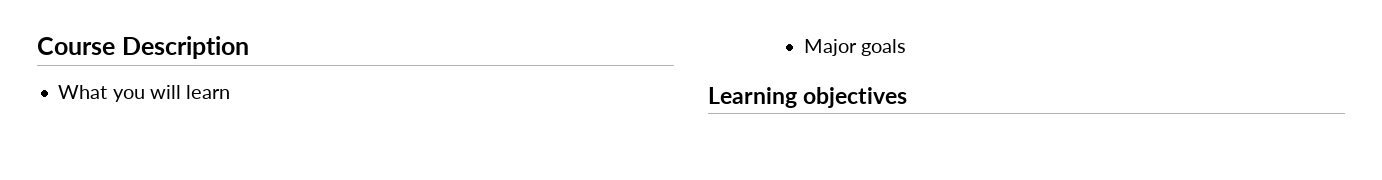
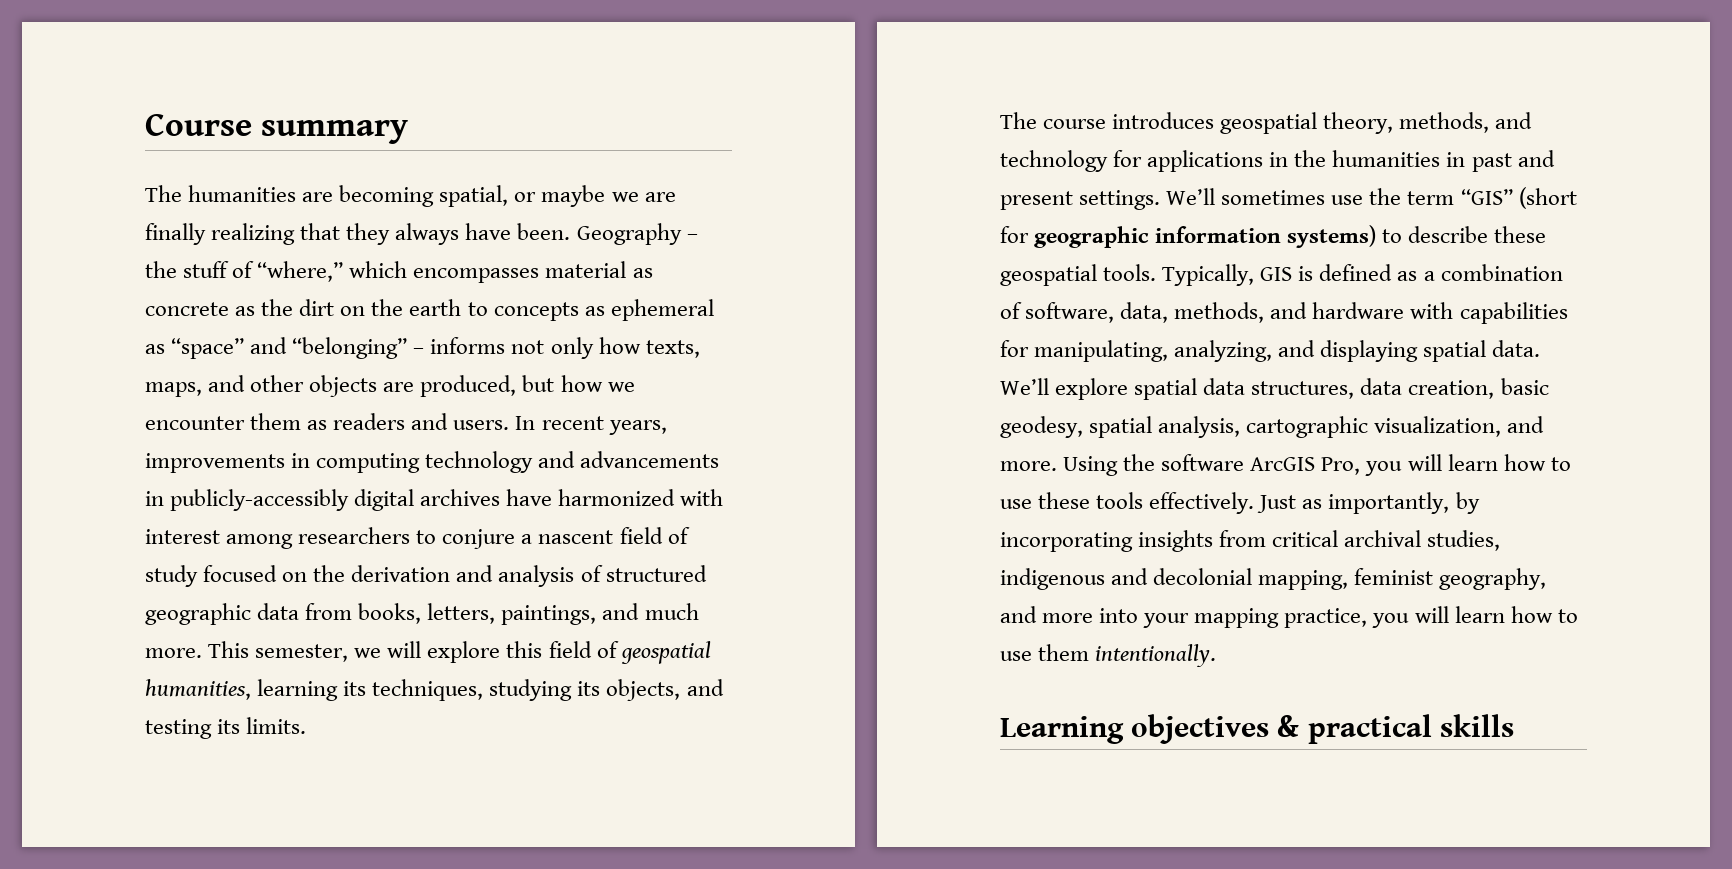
[121,36,249,59] [58,85,231,102] [803,39,906,56] Description // What you will learn // Major goals -> [261,120,409,144] [145,185,676,207] [145,223,698,245] [145,261,653,283] [145,299,714,321] [145,337,700,359] [145,375,635,397] [145,413,667,435] [145,451,720,473] [145,489,724,511] [145,527,690,549] [145,565,707,587] [145,603,699,625] [145,641,711,664] [145,679,724,701] [145,717,307,739] [1000,112,1533,134] [1000,150,1555,172] [1000,187,1577,210] [1000,225,1547,248] [1000,264,1563,286] [1000,302,1568,324] [1000,340,1541,362] [1000,378,1549,400] [1000,416,1545,438] [1000,454,1571,476] [1000,492,1480,514] [1000,530,1501,552] [1000,568,1547,590] [1000,606,1578,628] [1000,644,1217,667] summary // The humanities are becoming spatial, or maybe we are finally realizing that they always have been. Geography – the stuff of “where,” which encompasses material as concrete as the dirt on the earth to concepts as ephemeral as “space” and “belonging” – informs not only how texts, maps, and other objects are produced, but how we encounter them as readers and users. In recent years, improvements in computing technology and advancements in publicly-accessibly digital archives have harmonized with interest among researchers to conjure a nascent field of study focused on the derivation and analysis of structured geographic data from books, letters, paintings, and much more. This semester, we will explore this field of geospatial humanities, learning its techniques, studying its objects, and testing its limits. // The course introduces geospatial theory, methods, and technology for applications in the humanities in past and present settings. We’ll sometimes use the term “GIS” (short for geographic information systems) to describe these geospatial tools. Typically, GIS is defined as a combination of software, data, methods, and hardware with capabilities for manipulating, analyzing, and displaying spatial data. We’ll explore spatial data structures, data creation, basic geodesy, spatial analysis, cartographic visualization, and more. Using the software ArcGIS Pro, you will learn how to use these tools effectively. Just as importantly, by incorporating insights from critical archival studies, indigenous and decolonial mapping, feminist geography, and more into your mapping practice, you will learn how to use them intentionally.
(908, 97) none -> [1277,714,1514,744] & practical skills

